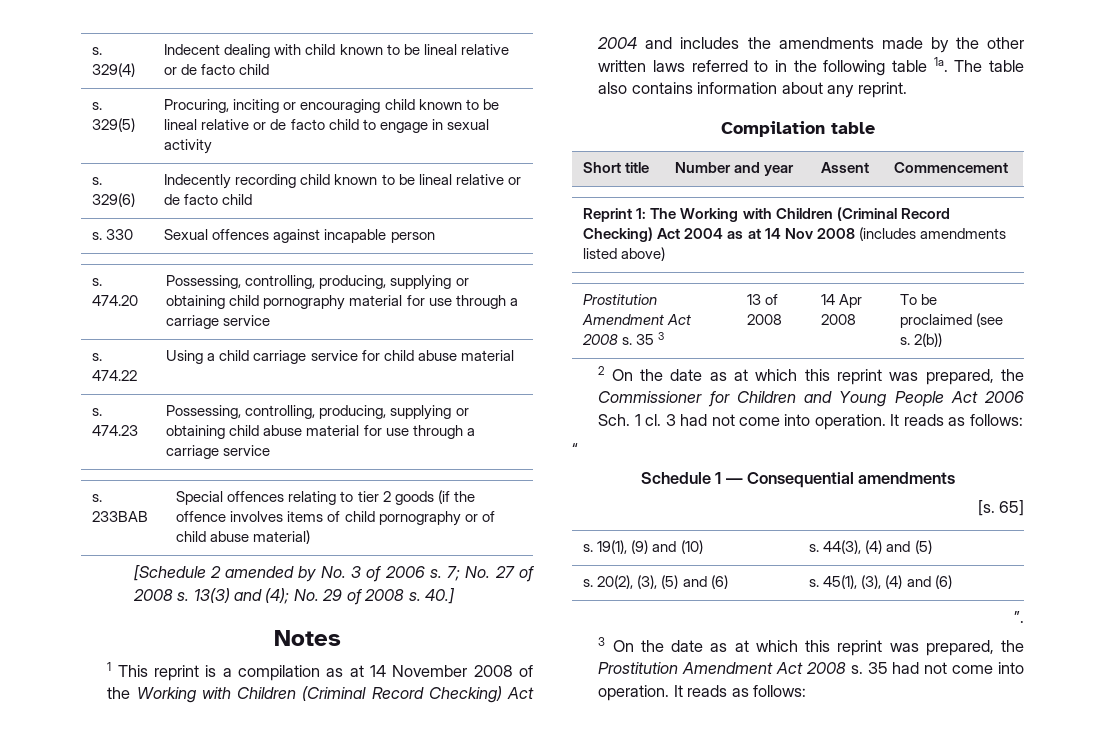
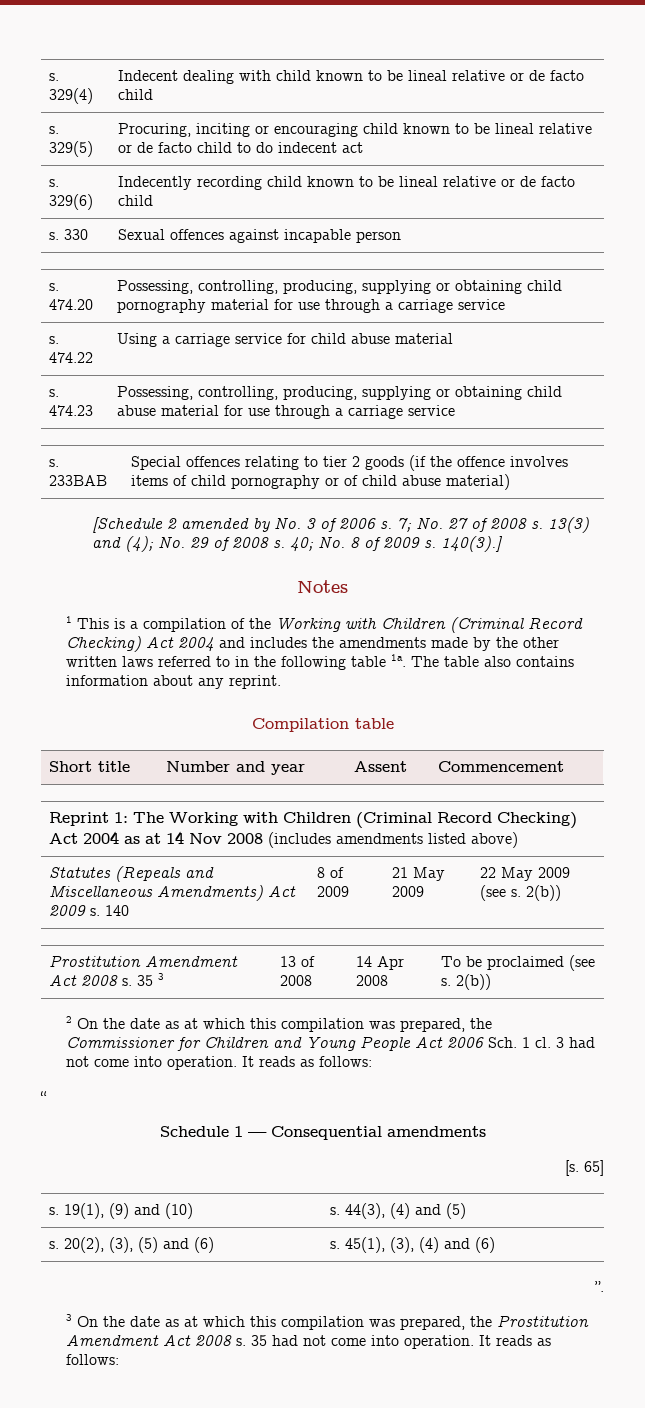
[379,119,489,133] [164,139,213,154] engage in sexual activity -> [255,142,363,153] do indecent act
[219,350,250,361] child -> (170, 340) none
[425,588,456,604] 40.] -> [289,536,503,552] 40; No. 8 of 2009 s. 140(3).]
[153,665,199,681] reprint -> (110, 623) none
[326,665,513,677] as at 14 November 2008 -> (227, 625) none
(666, 254) none -> [48,866,214,882] [48,885,296,901] [48,905,129,916] [316,867,344,878] [316,886,349,897] [391,867,445,881] [391,886,424,897] [479,867,570,881] [479,885,561,901] // Statutes (Repeals and Miscellaneous Amendments) Act 2009 s. 140 | 8 of 2009 | 21 May 2009 | 22 May 2009 (see s. 2(b))
[836,369,882,385] reprint -> [281,1018,365,1032] compilation
[837,640,883,656] reprint -> [281,1316,365,1330] compilation

